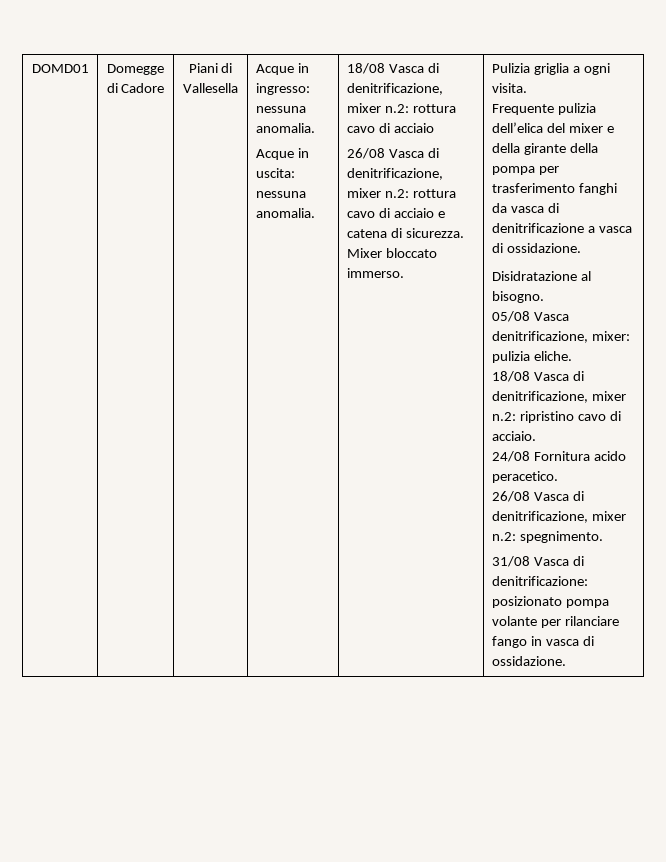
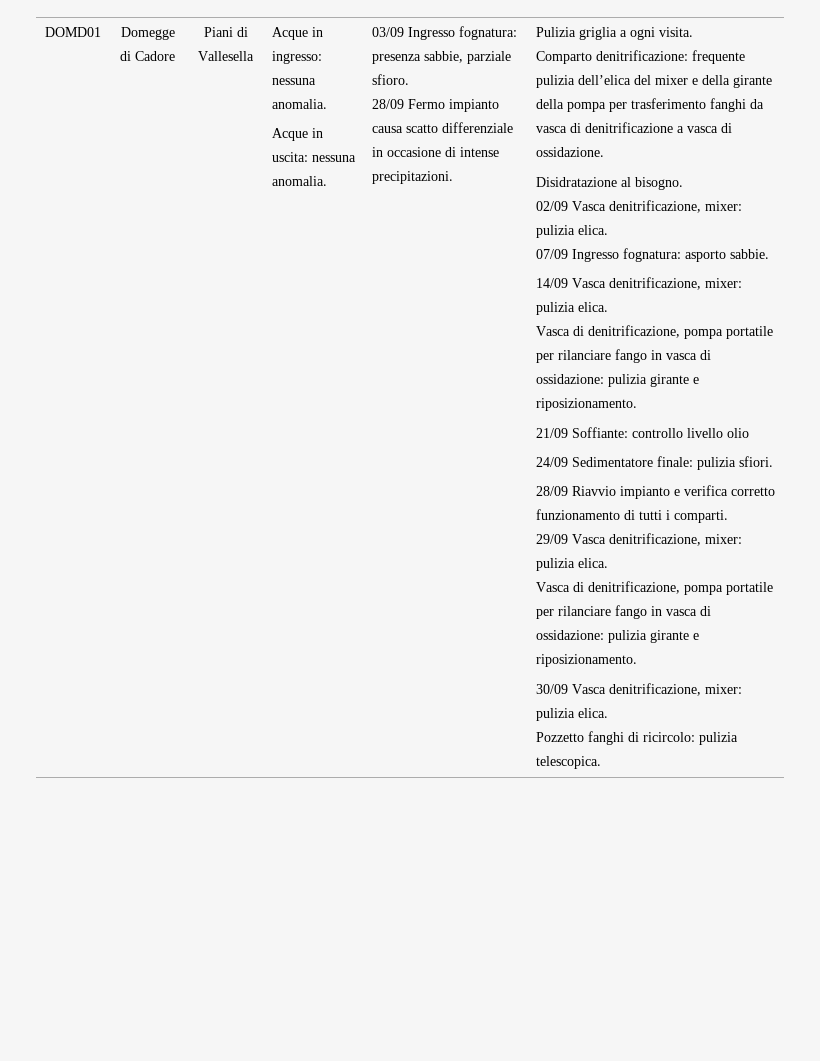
[346,63,439,74] [346,83,443,95] [346,103,456,113] [346,123,434,133] [346,148,439,159] [346,168,443,180] [346,188,456,198] [346,208,445,218] [346,228,464,238] [346,248,437,258] [346,268,404,278] 18/08 Vasca di denitrificazione, mixer n.2: rottura cavo di acciaio // 26/08 Vasca di denitrificazione, mixer n.2: rottura cavo di acciaio e catena di sicurezza. Mixer bloccato immerso. -> [371,26,517,40] [371,51,511,64] [371,74,409,85] [371,99,499,112] [371,122,513,133] [371,147,499,157] [371,171,453,184] 03/09 Ingresso fognatura: presenza sabbie, parziale sfioro. // 28/09 Fermo impianto causa scatto differenziale in occasione di intense precipitazioni.
[491,104,554,115] Frequente -> [535,50,745,64] Comparto denitrificazione: frequente
[491,311,569,322] [491,331,630,343] [491,351,572,363] [491,371,584,382] [491,391,626,403] [491,411,621,423] [491,431,536,441] [491,451,626,462] [491,471,558,483] [491,491,584,502] [491,511,626,523] [491,531,603,543] [491,556,584,567] [491,576,588,586] [491,596,609,608] [491,616,619,628] [491,636,594,648] [491,656,566,666] 05/08 Vasca denitrificazione, mixer: pulizia eliche. // 18/08 Vasca di denitrificazione, mixer n.2: ripristino cavo di acciaio. // 24/08 Fornitura acido peracetico. // 26/08 Vasca di denitrificazione, mixer n.2: spegnimento. // 31/08 Vasca di denitrificazione: posizionato pompa volante per rilanciare fango in vasca di ossidazione. -> [535,200,742,213] [535,225,608,238] [535,248,769,262] [535,277,742,290] [535,302,608,315] [535,325,773,339] [535,349,711,363] [535,374,699,387] [535,398,637,411] [535,427,749,438] [535,456,773,470] [535,485,775,499] [535,509,728,523] [535,533,742,546] [535,558,608,571] [535,581,773,595] [535,605,711,619] [535,630,699,643] [535,654,637,667] [535,683,742,696] [535,708,608,721] [535,731,738,745] [535,756,601,769] 02/09 Vasca denitrificazione, mixer: pulizia elica. // 07/09 Ingresso fognatura: asporto sabbie. // 14/09 Vasca denitrificazione, mixer: pulizia elica. // Vasca di denitrificazione, pompa portatile per rilanciare fango in vasca di ossidazione: pulizia girante e riposizionamento. // 21/09 Soffiante: controllo livello olio // 24/09 Sedimentatore finale: pulizia sfiori. // 28/09 Riavvio impianto e verifica corretto funzionamento di tutti i comparti. // 29/09 Vasca denitrificazione, mixer: pulizia elica. // Vasca di denitrificazione, pompa portatile per rilanciare fango in vasca di ossidazione: pulizia girante e riposizionamento. // 30/09 Vasca denitrificazione, mixer: pulizia elica. // Pozzetto fanghi di ricircolo: pulizia telescopica.

